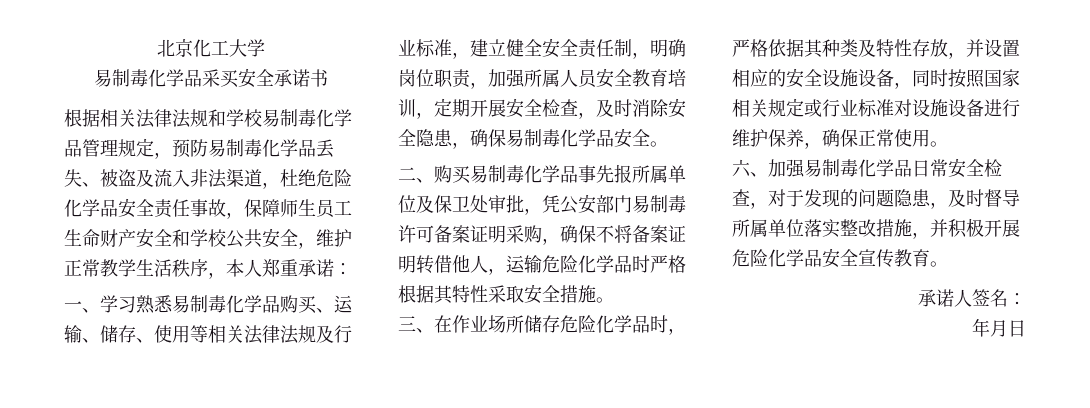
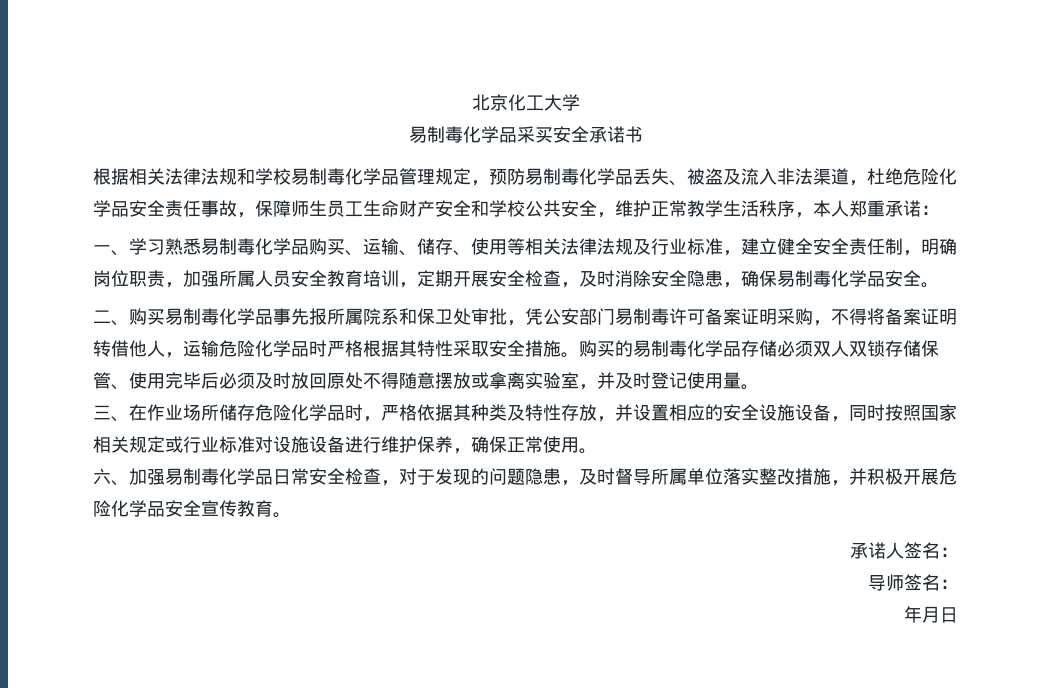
[668,165,686,183] [398,195,434,213] 单位及 -> [363,308,417,325] 院系和
[560,225,614,243] 确保不 -> [831,308,867,325] 不得
(614, 300) none -> [579,340,939,357] [93,372,759,390] 购买的易制毒化学品存储必须双人双锁存储保管、使用完毕后必须及时放回原处不得随意摆放或拿离实验室，并及时登记使用量。
(1026, 299) none -> [868,574,958,591] // 导师签名：

